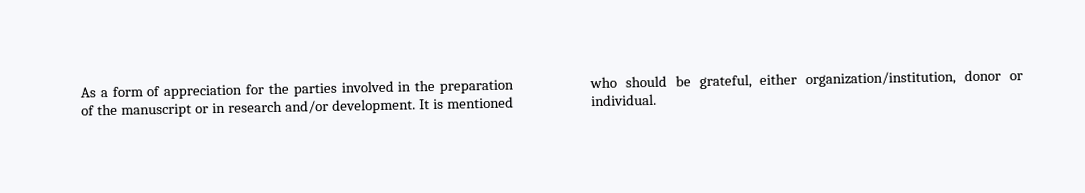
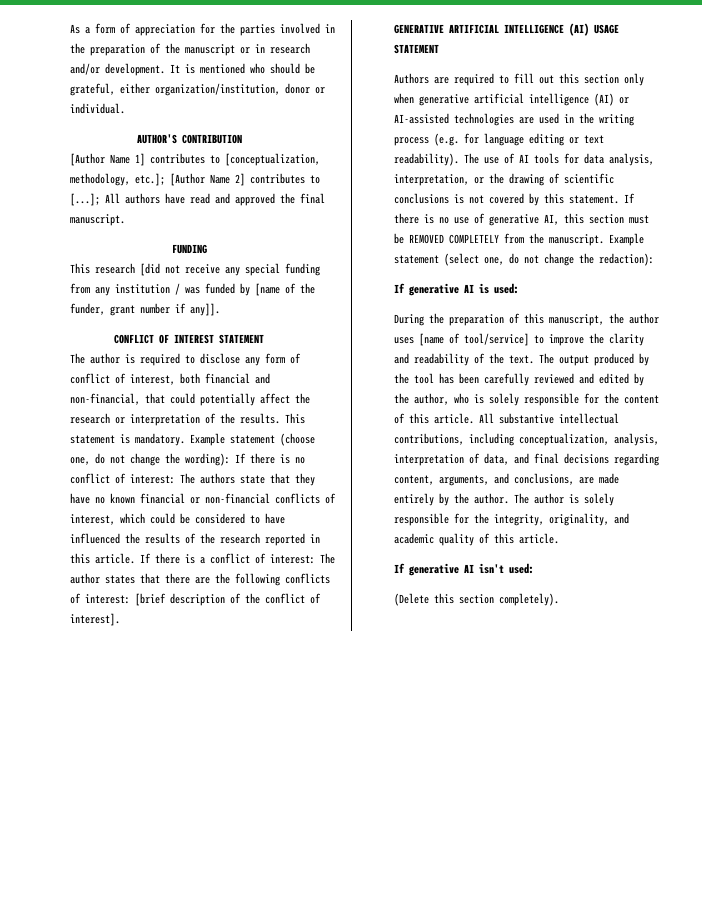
(657, 100) none -> [136,134,242,144] [69,153,320,166] [69,173,320,186] [69,193,325,206] [69,214,125,226] [171,244,207,254] [69,263,320,276] [69,283,315,296] [69,303,220,316] [114,334,264,344] [69,353,301,366] [69,373,270,385] [69,393,310,406] [69,413,305,426] [69,433,315,446] [69,453,305,466] [69,473,315,486] [69,493,336,504] [69,513,285,525] [69,533,320,546] [69,553,335,564] [69,573,330,586] [69,593,321,606] [69,613,120,626] [393,23,619,36] [393,44,439,54] [393,73,644,86] [393,93,629,106] [393,113,634,126] [393,133,604,146] [393,153,654,166] [393,173,614,186] [393,193,635,206] [393,213,649,226] [393,233,644,246] [393,253,654,266] [393,283,519,296] [393,313,659,326] [393,333,644,346] [393,353,649,366] [393,373,644,386] [393,393,659,406] [393,413,619,424] [393,433,659,446] [393,453,659,466] [393,473,619,486] [393,493,614,506] [393,513,629,526] [393,533,559,546] [393,563,534,576] [393,593,559,606] // AUTHOR'S CONTRIBUTION // [Author Name 1] contributes to [conceptualization, methodology, etc.]; [Author Name 2] contributes to [...]; All authors have read and approved the final manuscript. // FUNDING // This research [did not receive any special funding from any institution / was funded by [name of the funder, grant number if any]]. // CONFLICT OF INTEREST STATEMENT // The author is required to disclose any form of conflict of interest, both financial and non-financial, that could potentially affect the research or interpretation of the results. This statement is mandatory. Example statement (choose one, do not change the wording): If there is no conflict of interest: The authors state that they have no known financial or non-financial conflicts of interest, which could be considered to have influenced the results of the research reported in this article. If there is a conflict of interest: The author states that there are the following conflicts of interest: [brief description of the conflict of interest]. // GENERATIVE ARTIFICIAL INTELLIGENCE (AI) USAGE STATEMENT // Authors are required to fill out this section only when generative artificial intelligence (AI) or AI-assisted technologies are used in the writing process (e.g. for language editing or text readability). The use of AI tools for data analysis, interpretation, or the drawing of scientific conclusions is not covered by this statement. If there is no use of generative AI, this section must be REMOVED COMPLETELY from the manuscript. Example statement (select one, do not change the redaction): // If generative AI is used: // During the preparation of this manuscript, the author uses [name of tool/service] to improve the clarity and readability of the text. The output produced by the tool has been carefully reviewed and edited by the author, who is solely responsible for the content of this article. All substantive intellectual contributions, including conceptualization, analysis, interpretation of data, and final decisions regarding content, arguments, and conclusions, are made entirely by the author. The author is solely responsible for the integrity, originality, and academic quality of this article. // If generative AI isn't used: // (Delete this section completely).

